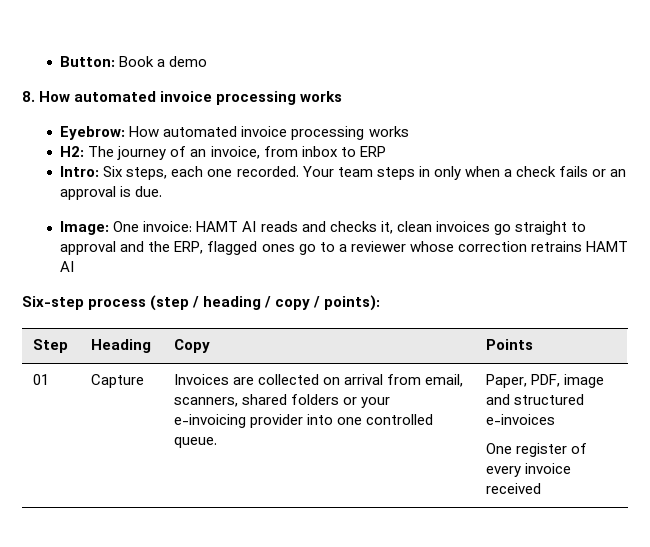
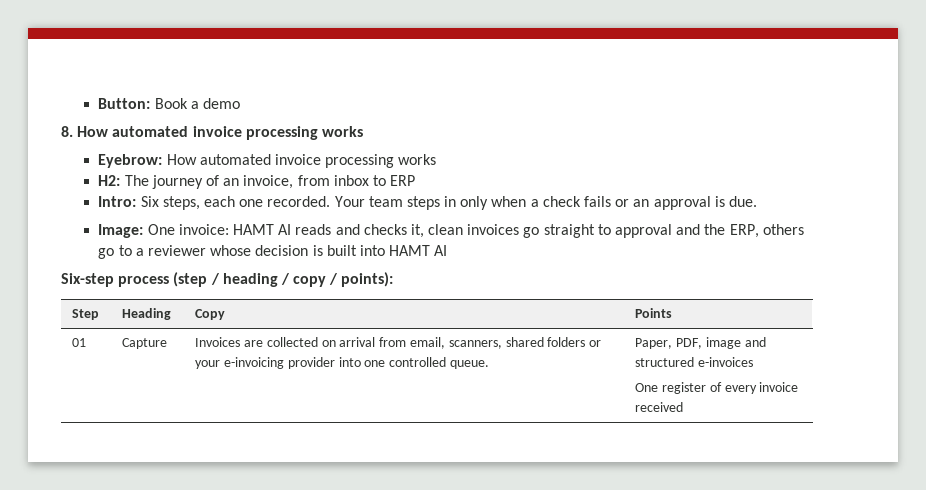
[207,241,295,255] flagged ones -> [762,224,804,235] others
[457,241,582,252] correction retrains -> [255,245,385,256] decision is built into

